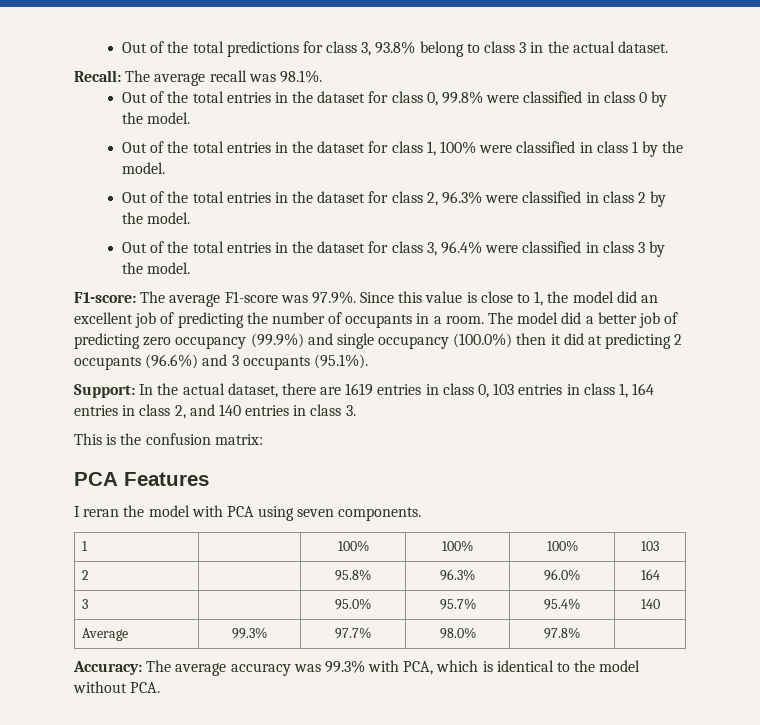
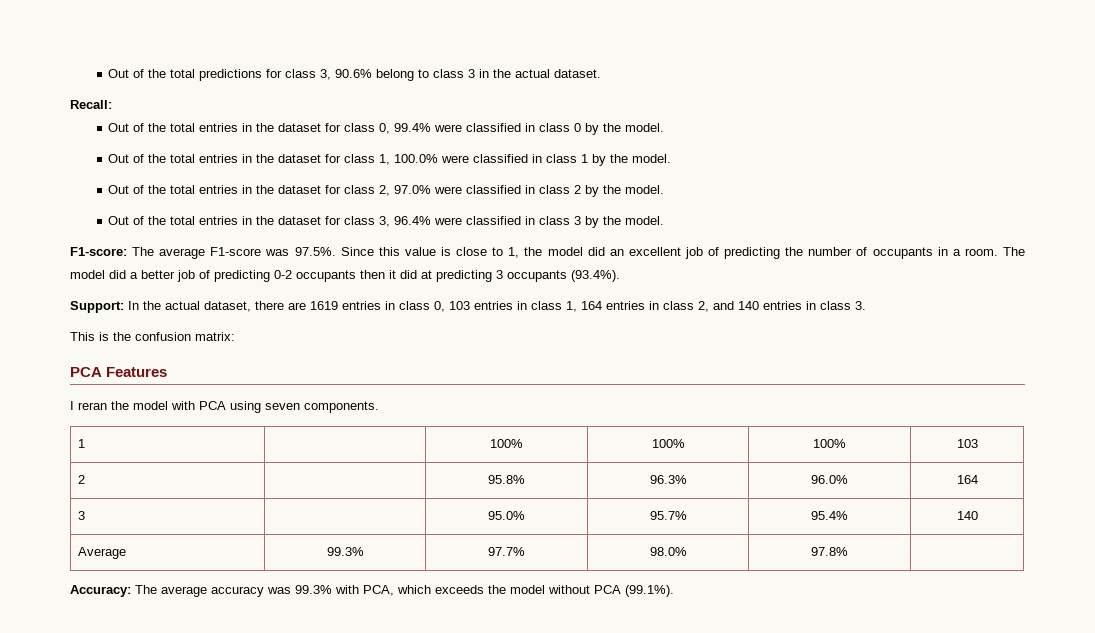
[375,41,416,54] 93.8% -> [335,69,373,78] 90.6%
[125,70,322,86] The average recall was 98.1%. -> (112, 104) none
[441,91,483,104] 99.8% -> [394,123,432,132] 99.4%
[439,141,476,154] 100% -> [394,154,439,163] 100.0%
[441,191,482,204] 96.3% -> [394,185,432,194] 97.0%
[311,291,356,304] 97.9%. -> [294,247,336,256] 97.5%.
[143,333,513,349] zero occupancy (99.9%) and single occupancy (100.0%) -> [274,270,356,282] 0-2 occupants
[674,334,683,345] [74,354,228,370] 2 occupants (96.6%) and -> (492, 276) none
[313,354,368,369] (95.1%). -> [571,270,620,282] (93.4%).
[482,660,571,672] is identical to -> [435,585,484,594] exceeds
[130,682,161,693] PCA. -> [594,585,674,597] PCA (99.1%).

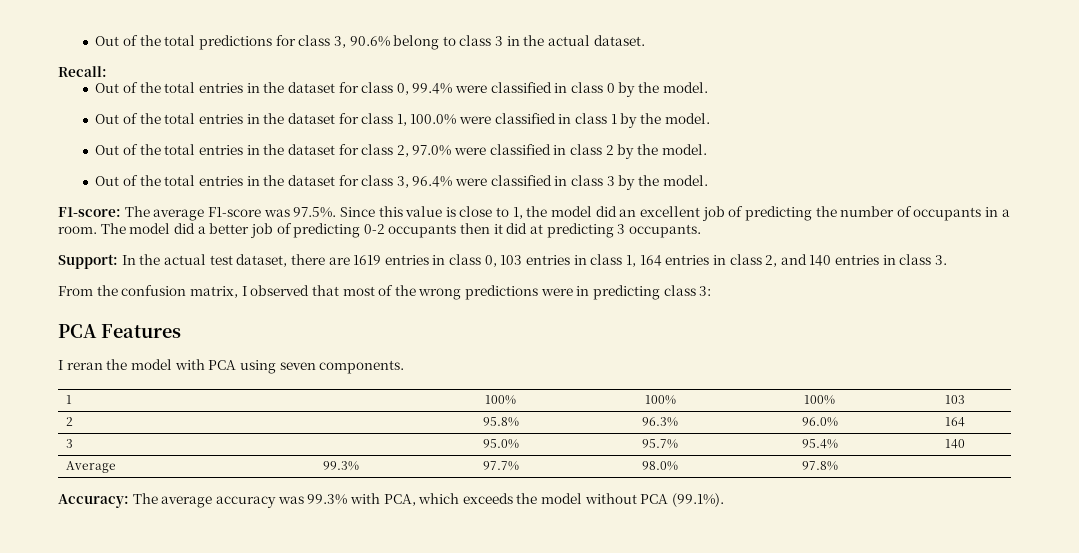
[507,270,620,282] occupants (93.4%). -> [628,224,701,238] occupants.
(200, 305) none -> [209,255,233,265] test
[70,332,235,341] This is the confusion matrix: -> [58,285,712,300] From the confusion matrix, I observed that most of the wrong predictions were in predicting class 3:

